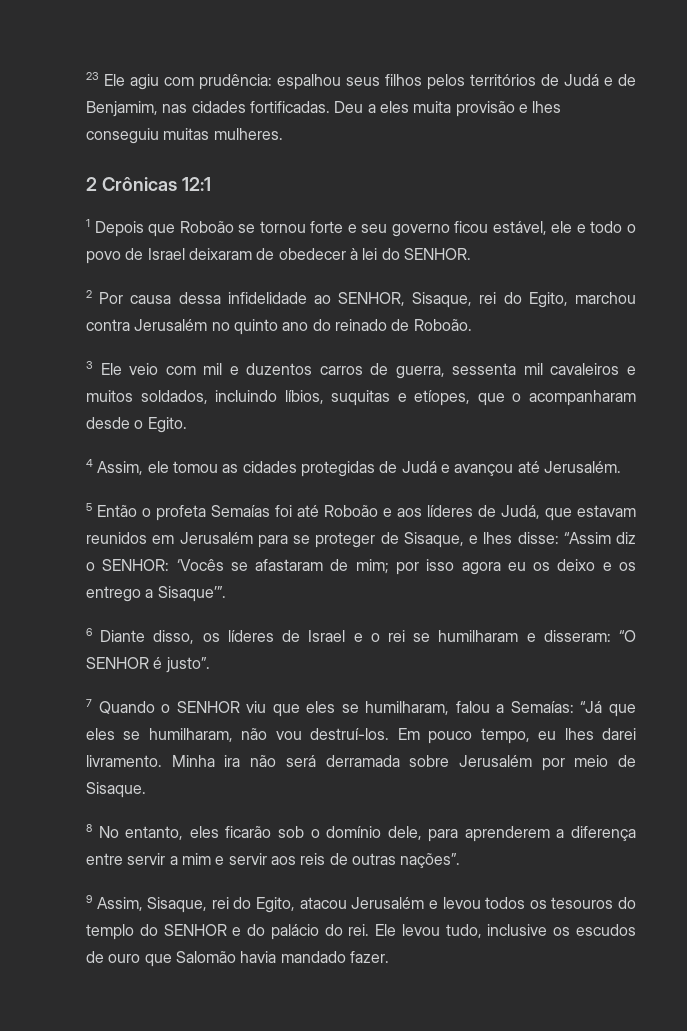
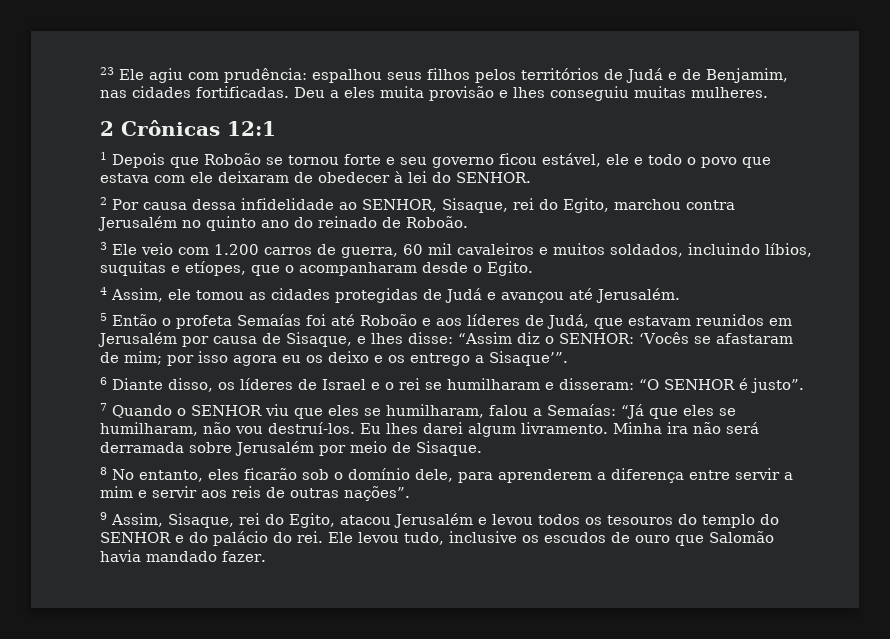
[125,248,185,260] de Israel -> [742,157,771,168] [100,172,213,183] que estava com ele
[203,363,313,375] mil e duzentos -> [214,244,259,255] 1.200
[452,363,517,375] sessenta -> [403,244,423,255] 60
[257,532,376,548] para se proteger -> [182,336,257,347] por causa
[397,728,557,744] Em pouco tempo, eu -> [360,423,381,434] Eu
(636, 734) none -> [468,423,516,437] algum

